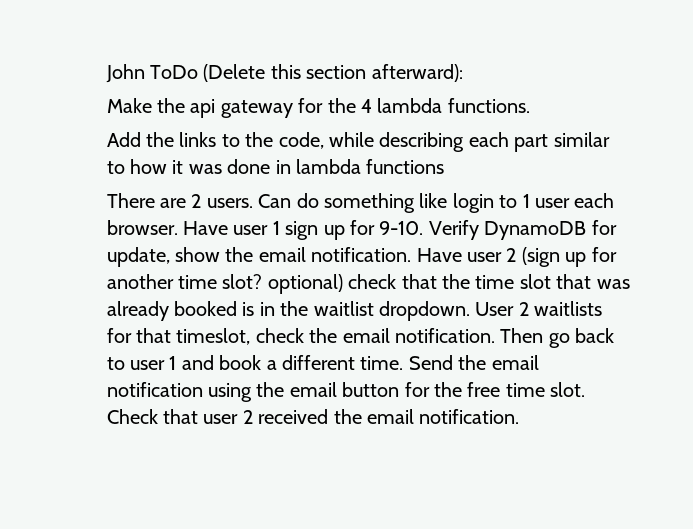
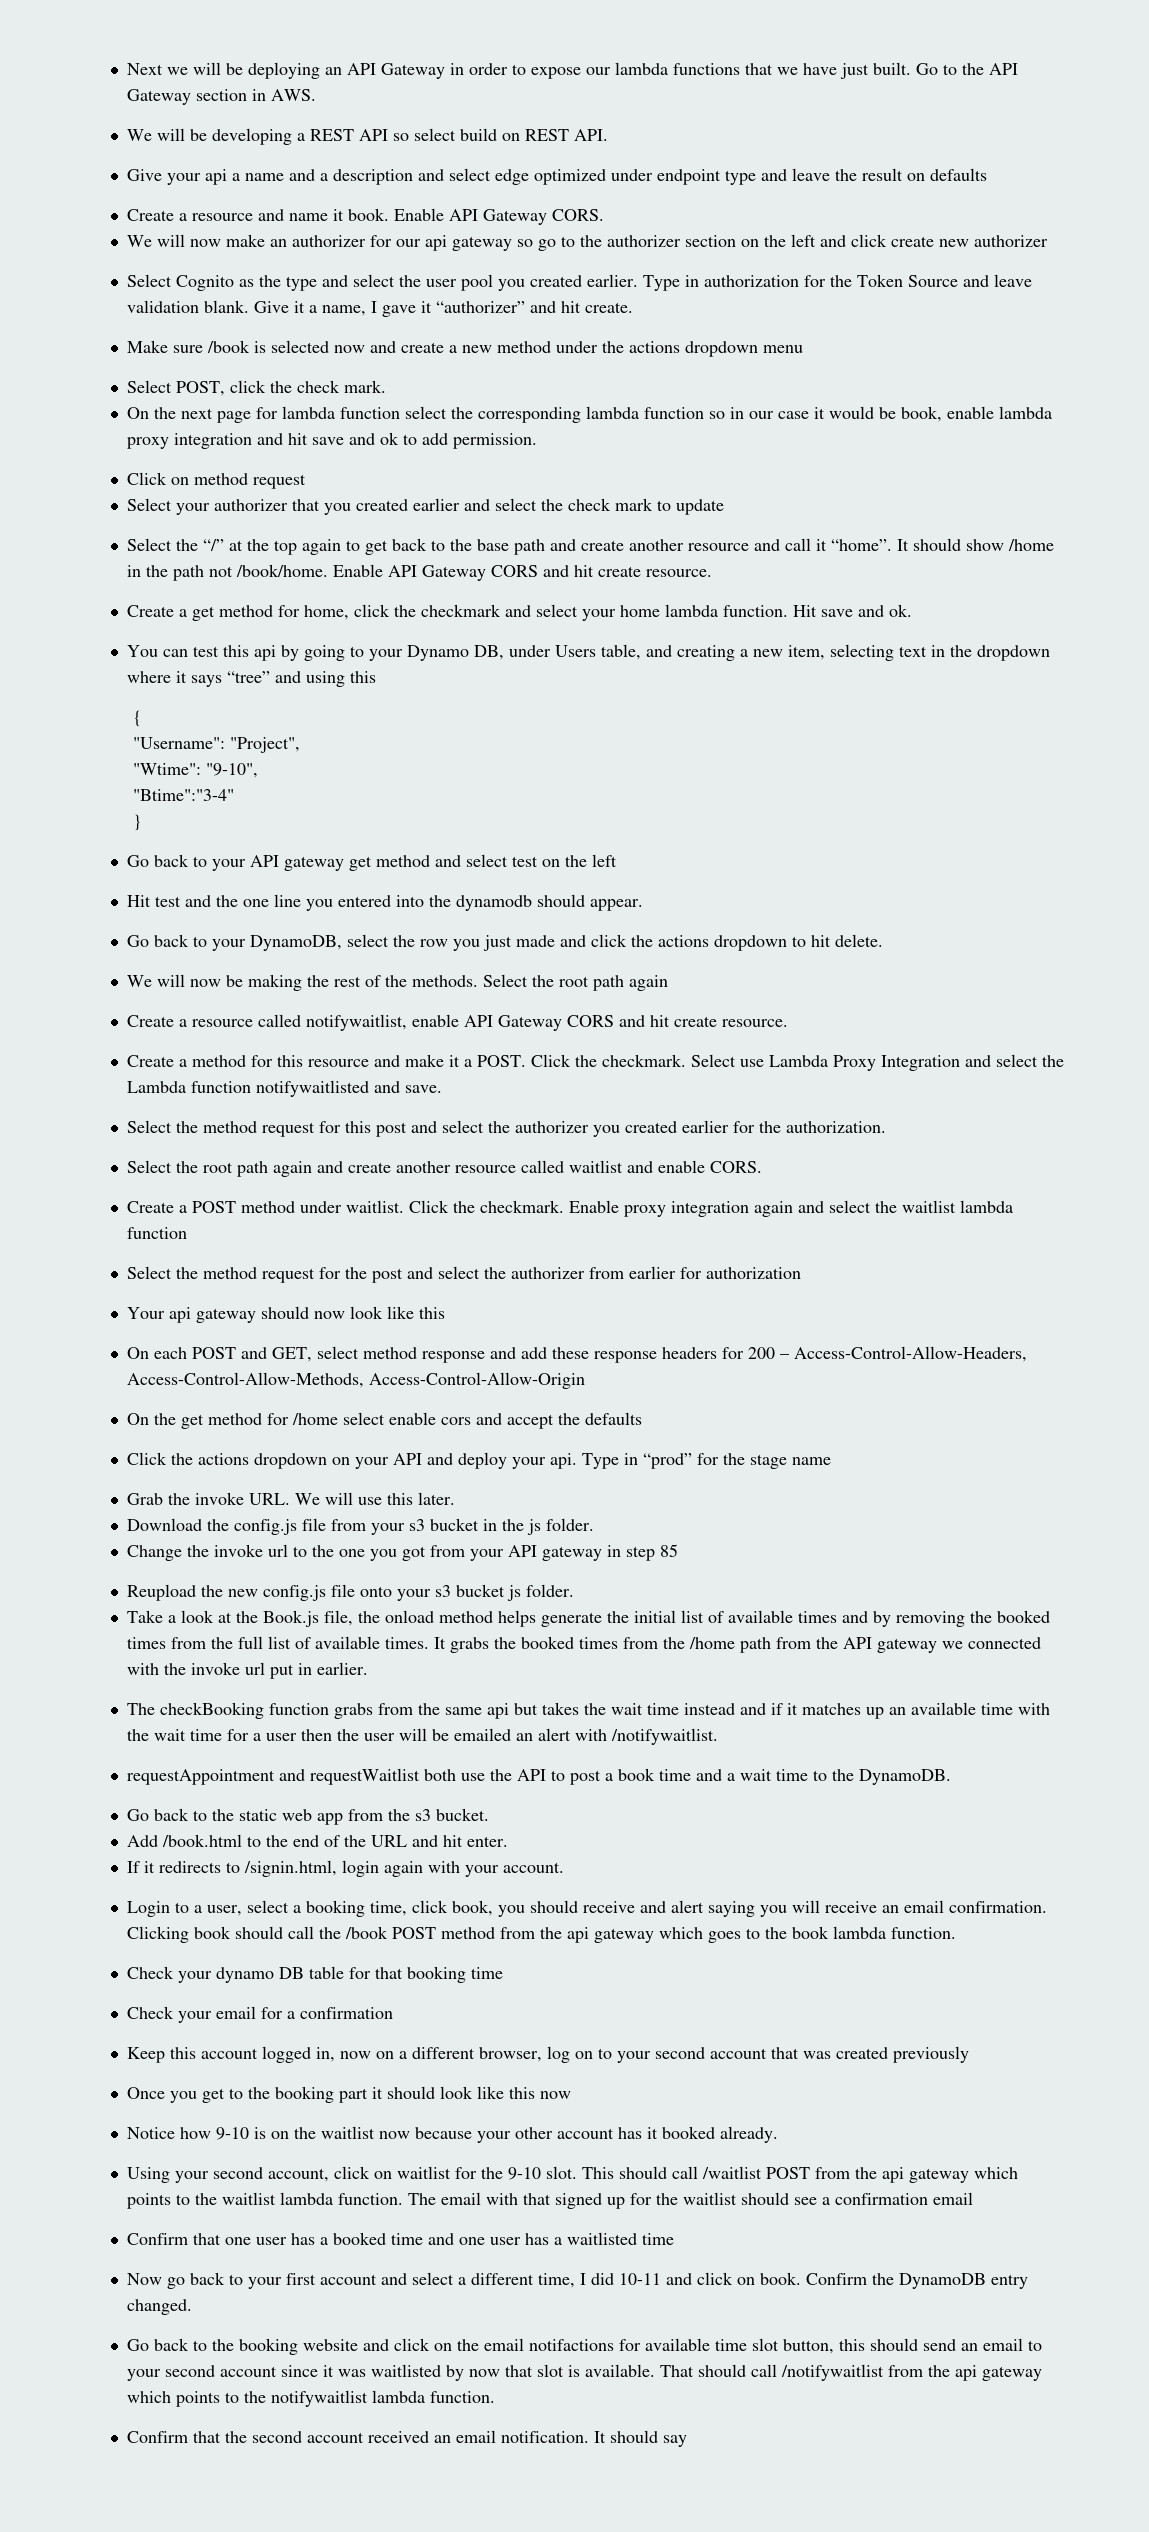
[105,64,463,83] [106,98,530,118] [106,132,610,152] [106,159,445,174] [106,193,615,213] [106,220,617,240] [106,247,617,267] [106,274,630,294] [106,301,603,321] [106,328,615,348] [106,355,539,370] [106,382,586,402] [106,409,520,424] John ToDo (Delete this section afterward): // Make the api gateway for the 4 lambda functions. // Add the links to the code, while describing each part similar to how it was done in lambda functions // There are 2 users. Can do something like login to 1 user each browser. Have user 1 sign up for 9-10. Verify DynamoDB for update, show the email notification. Have user 2 (sign up for another time slot? optional) check that the time slot that was already booked is in the waitlist dropdown. User 2 waitlists for that timeslot, check the email notification. Then go back to user 1 and book a different time. Send the email notification using the email button for the free time slot. Check that user 2 received the email notification. -> [127,62,1019,79] [127,89,317,105] [127,128,609,145] [127,168,988,185] [127,208,605,225] [127,234,1049,251] [127,274,1033,291] [127,300,634,317] [127,340,804,357] [127,380,387,396] [127,406,1053,423] [127,432,538,449] [127,472,307,489] [127,498,725,515] [127,538,1055,555] [127,564,713,581] [127,604,913,621] [127,644,1051,661] [127,671,377,687] [133,710,143,727] [133,737,301,753] [133,763,259,778] [133,789,235,801] [133,814,143,831] [127,854,618,871] [127,894,644,911] [127,934,884,951] [127,974,669,991] [127,1014,789,1031] [127,1054,1065,1071] [127,1080,443,1097] [127,1120,887,1137] [127,1160,763,1177] [127,1200,1014,1217] [127,1227,188,1239] [127,1266,802,1283] [127,1306,446,1323] [127,1346,1028,1363] [127,1372,586,1389] [127,1412,643,1429] [127,1452,832,1469] [127,1492,456,1505] [127,1518,595,1535] [127,1544,679,1561] [127,1584,575,1601] [127,1610,1051,1627] [127,1636,1042,1653] [127,1662,369,1679] [127,1702,1051,1719] [127,1728,719,1745] [127,1768,952,1785] [127,1808,490,1825] [127,1834,509,1847] [127,1860,565,1877] [127,1900,1048,1917] [127,1926,957,1943] [127,1966,504,1983] [127,2006,394,2023] [127,2046,970,2063] [127,2086,572,2103] [127,2126,779,2143] [127,2166,1019,2183] [127,2192,974,2209] [127,2232,675,2245] [127,2272,1029,2289] [127,2299,193,2315] [127,2338,1043,2355] [127,2364,1043,2381] [127,2390,496,2407] [127,2430,688,2447] Next we will be deploying an API Gateway in order to expose our lambda functions that we have just built. Go to the API Gateway section in AWS. // We will be developing a REST API so select build on REST API. // Give your api a name and a description and select edge optimized under endpoint type and leave the result on defaults // Create a resource and name it book. Enable API Gateway CORS. // We will now make an authorizer for our api gateway so go to the authorizer section on the left and click create new authorizer // Select Cognito as the type and select the user pool you created earlier. Type in authorization for the Token Source and leave validation blank. Give it a name, I gave it “authorizer” and hit create. // Make sure /book is selected now and create a new method under the actions dropdown menu // Select POST, click the check mark. // On the next page for lambda function select the corresponding lambda function so in our case it would be book, enable lambda proxy integration and hit save and ok to add permission. // Click on method request // Select your authorizer that you created earlier and select the check mark to update // Select the “/” at the top again to get back to the base path and create another resource and call it “home”. It should show /home in the path not /book/home. Enable API Gateway CORS and hit create resource. // Create a get method for home, click the checkmark and select your home lambda function. Hit save and ok. // You can test this api by going to your Dynamo DB, under Users table, and creating a new item, selecting text in the dropdown where it says “tree” and using this // { // "Username": "Project", // "Wtime": "9-10", // "Btime":"3-4" // } // Go back to your API gateway get method and select test on the left // Hit test and the one line you entered into the dynamodb should appear. // Go back to your DynamoDB, select the row you just made and click the actions dropdown to hit delete. // We will now be making the rest of the methods. Select the root path again // Create a resource called notifywaitlist, enable API Gateway CORS and hit create resource. // Create a method for this resource and make it a POST. Click the checkmark. Select use Lambda Proxy Integration and select the Lambda function notifywaitlisted and save. // Select the method request for this post and select the authorizer you created earlier for the authorization. // Select the root path again and create another resource called waitlist and enable CORS. // Create a POST method under waitlist. Click the checkmark. Enable proxy integration again and select the waitlist lambda function // Select the method request for the post and select the authorizer from earlier for authorization // Your api gateway should now look like this // On each POST and GET, select method response and add these response headers for 200 – Access-Control-Allow-Headers, Access-Control-Allow-Methods, Access-Control-Allow-Origin // On the get method for /home select enable cors and accept the defaults // Click the actions dropdown on your API and deploy your api. Type in “prod” for the stage name // Grab the invoke URL. We will use this later. // Download the config.js file from your s3 bucket in the js folder. // Change the invoke url to the one you got from your API gateway in step 85 // Reupload the new config.js file onto your s3 bucket js folder. // Take a look at the Book.js file, the onload method helps generate the initial list of available times and by removing the booked times from the full list of available times. It grabs the booked times from the /home path from the API gateway we connected with the invoke url put in earlier. // The checkBooking function grabs from the same api but takes the wait time instead and if it matches up an available time with the wait time for a user then the user will be emailed an alert with /notifywaitlist. // requestAppointment and requestWaitlist both use the API to post a book time and a wait time to the DynamoDB. // Go back to the static web app from the s3 bucket. // Add /book.html to the end of the URL and hit enter. // If it redirects to /signin.html, login again with your account. // Login to a user, select a booking time, click book, you should receive and alert saying you will receive an email confirmation. Clicking book should call the /book POST method from the api gateway which goes to the book lambda function. // Check your dynamo DB table for that booking time // Check your email for a confirmation // Keep this account logged in, now on a different browser, log on to your second account that was created previously // Once you get to the booking part it should look like this now // Notice how 9-10 is on the waitlist now because your other account has it booked already. // Using your second account, click on waitlist for the 9-10 slot. This should call /waitlist POST from the api gateway which points to the waitlist lambda function. The email with that signed up for the waitlist should see a confirmation email // Confirm that one user has a booked time and one user has a waitlisted time // Now go back to your first account and select a different time, I did 10-11 and click on book. Confirm the DynamoDB entry changed. // Go back to the booking website and click on the email notifactions for available time slot button, this should send an email to your second account since it was waitlisted by now that slot is available. That should call /notifywaitlist from the api gateway which points to the notifywaitlist lambda function. // Confirm that the second account received an email notification. It should say

